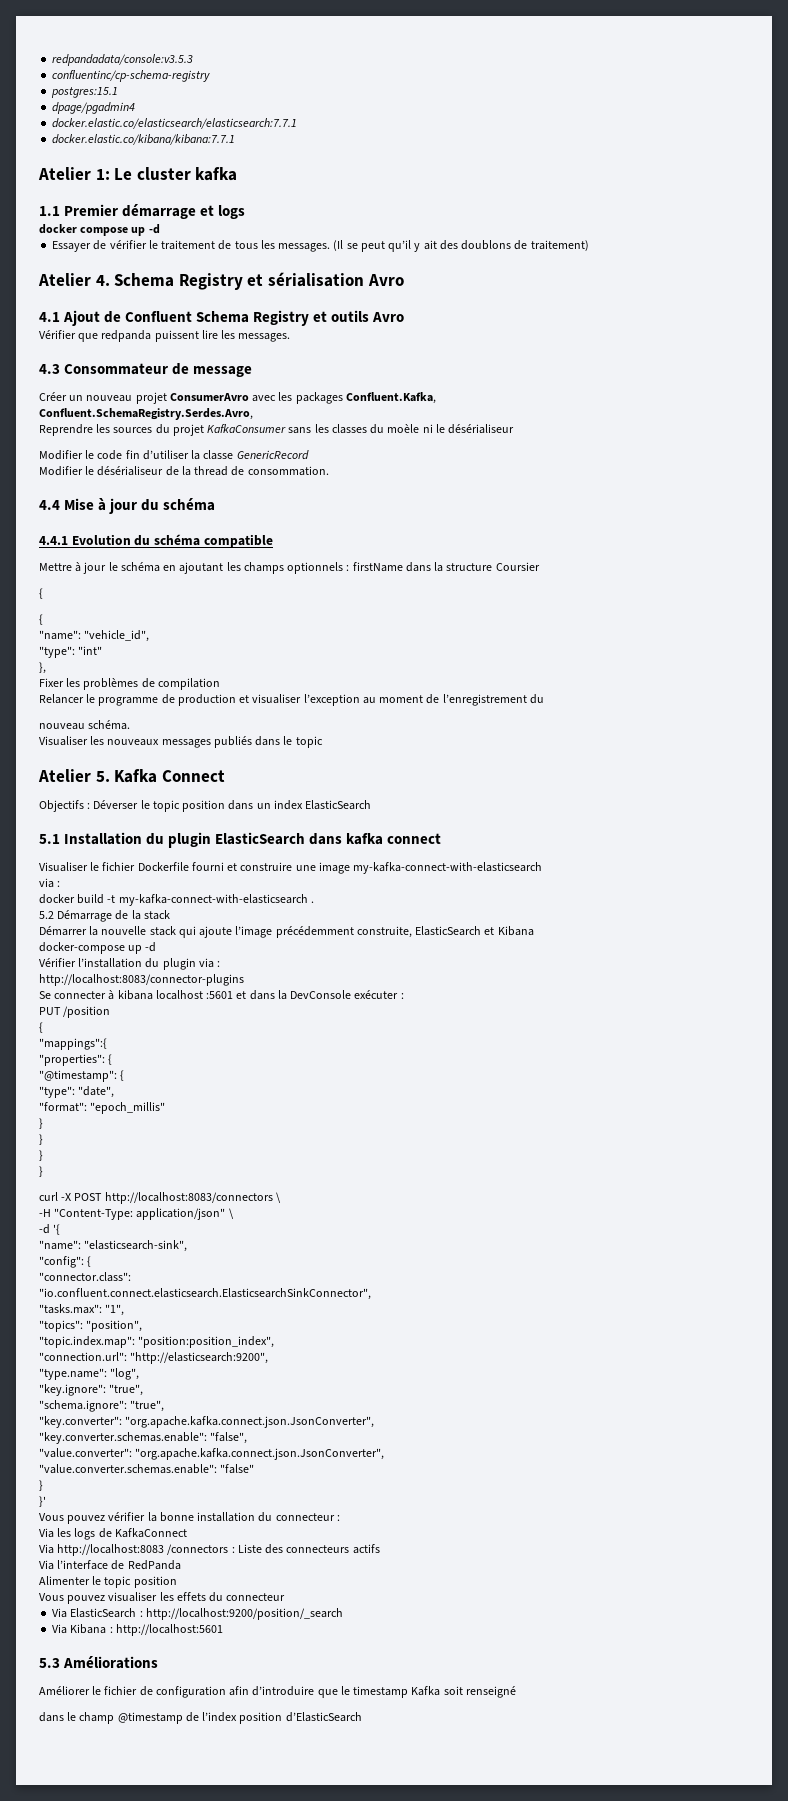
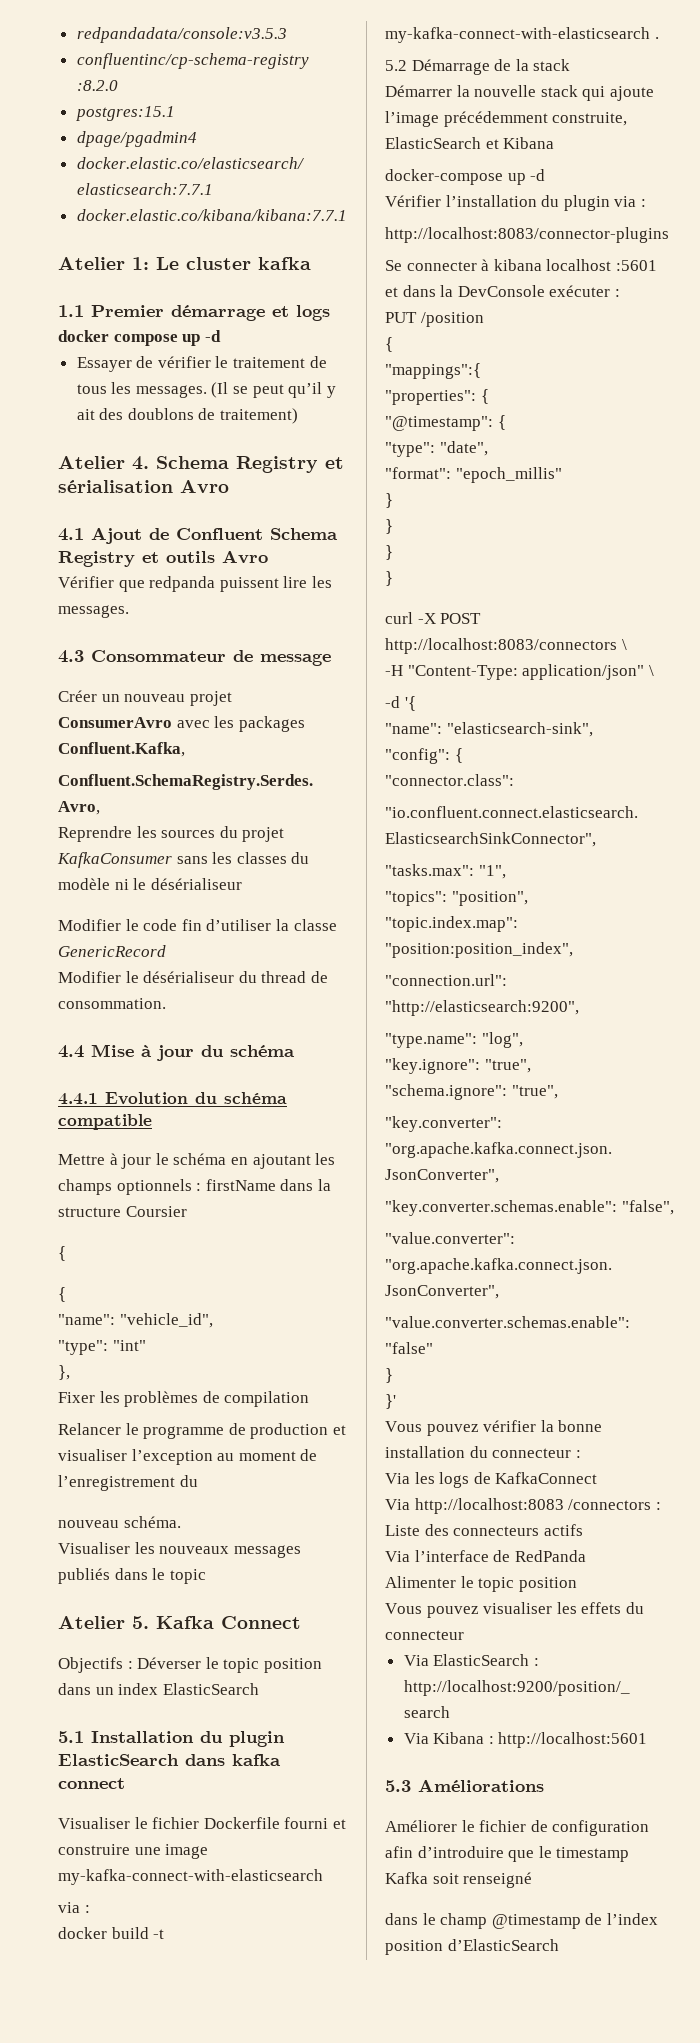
(211, 76) none -> [76,80,118,91] :8.2.0
[387,424,420,433] moèle -> [58,878,110,890] modèle
[165,466,191,476] de la -> [238,971,257,983] du

